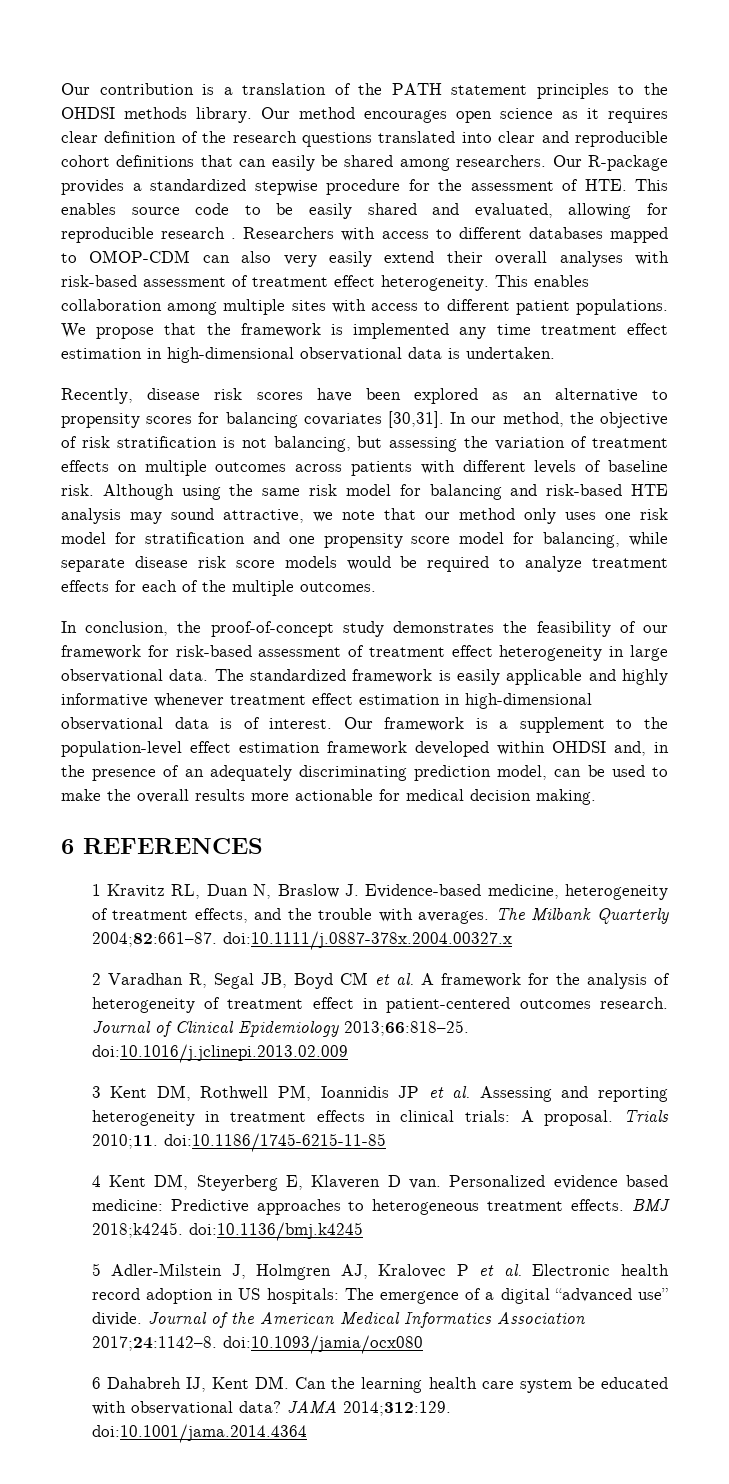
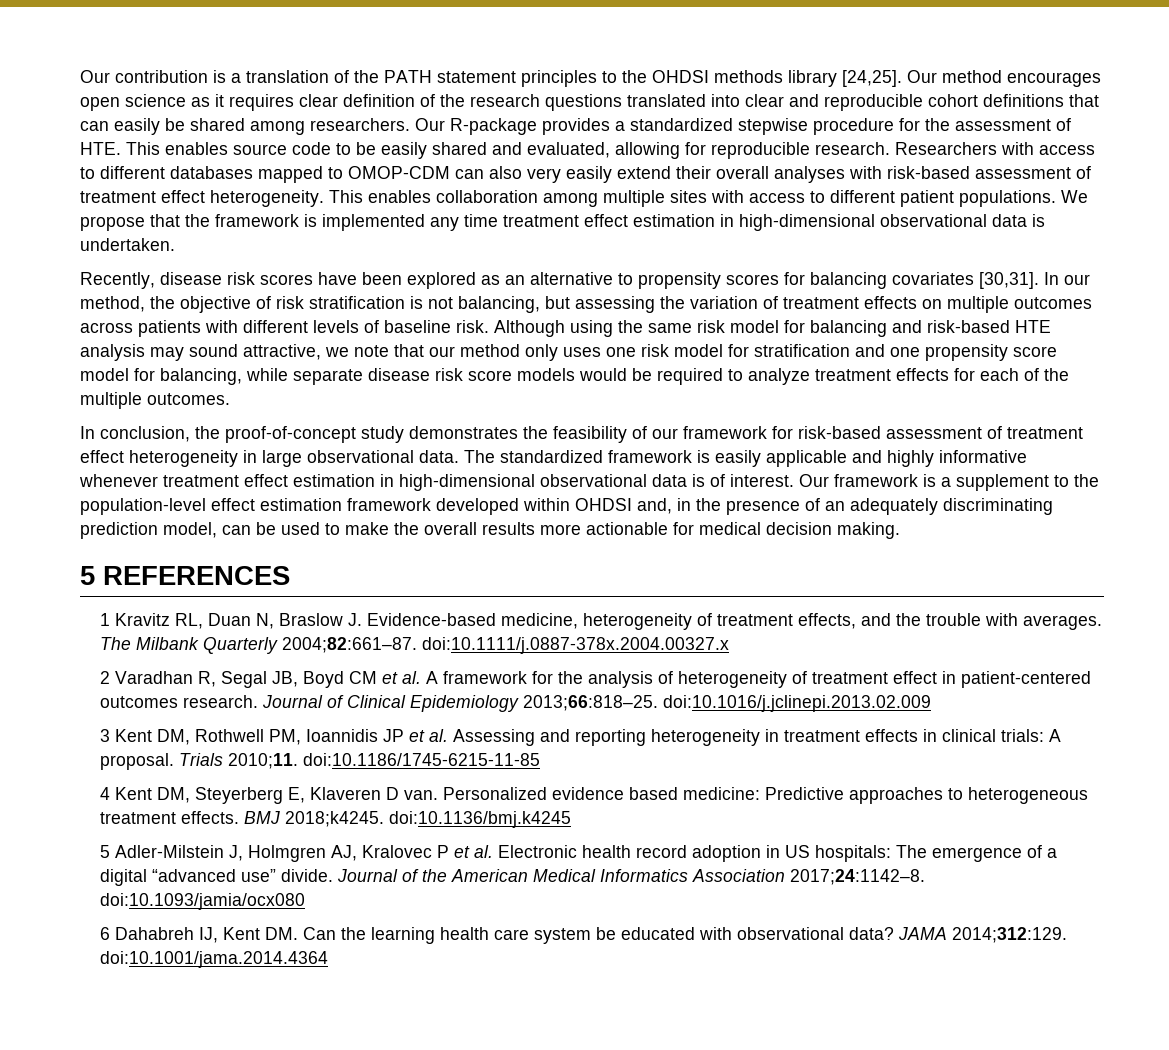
[196,107,252,123] library. -> [788,70,902,87] library [24,25].
[161,227,237,239] research . -> [815,142,890,155] research.
[61,839,74,854] 6 -> [80,566,95,585] 5

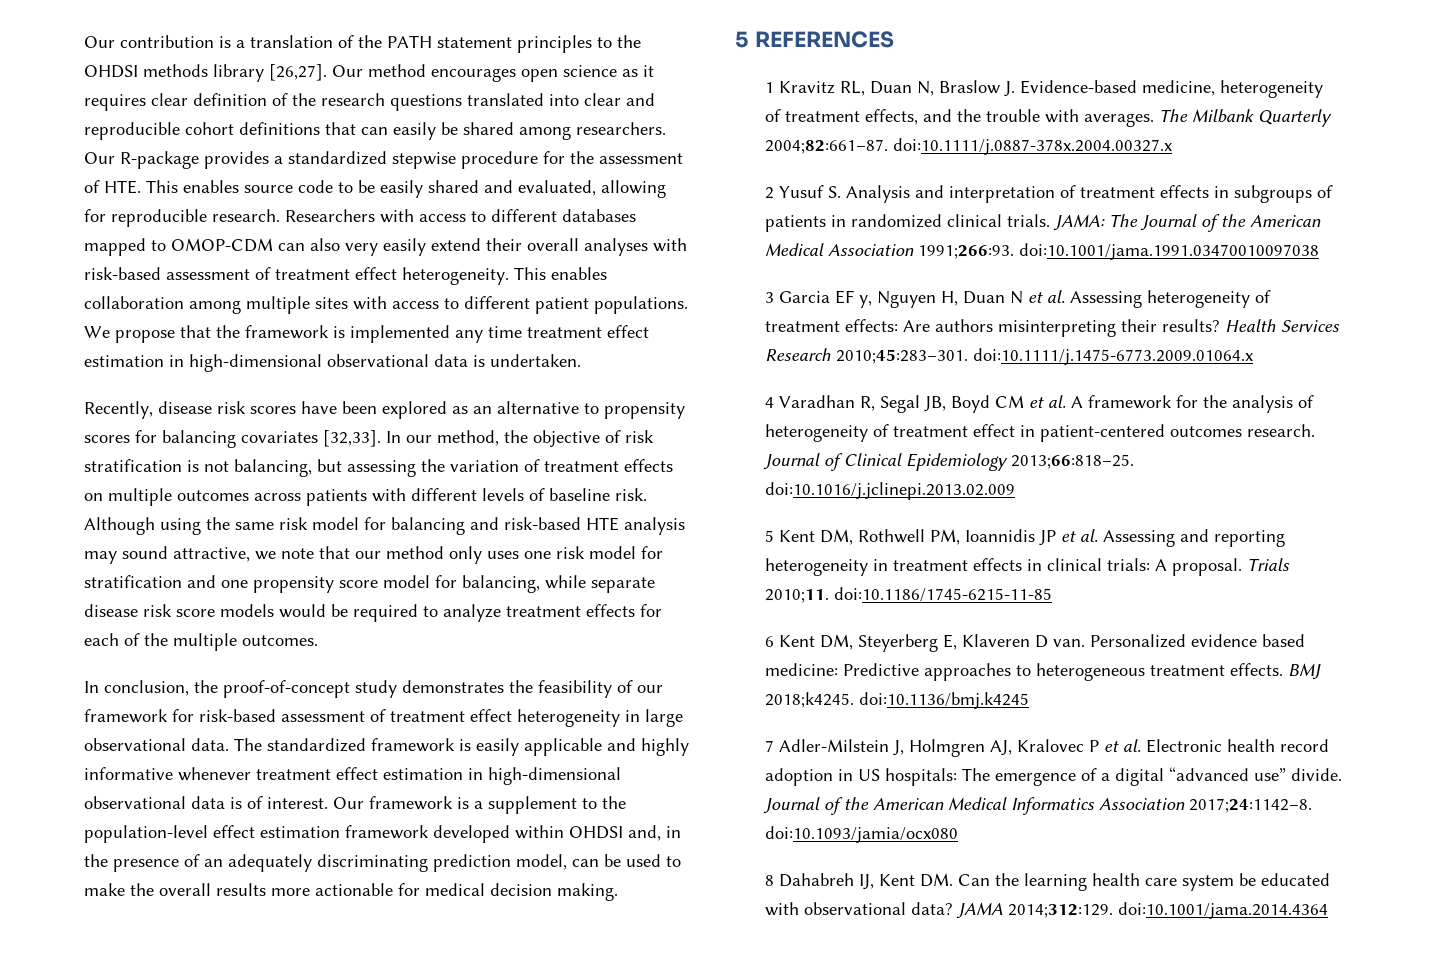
[842,70,902,87] [24,25]. -> [269,64,327,81] [26,27].
[979,272,1039,289] [30,31]. -> [323,430,381,447] [32,33].
(110, 677) none -> [778,185,1333,203] [764,214,1321,232] [764,243,1319,260] [764,290,1271,308] [764,319,1340,337] [764,348,1253,365] [764,397,774,408] Yusuf S. Analysis and interpretation of treatment effects in subgroups of patients in randomized clinical trials. JAMA: The Journal of the American Medical Association 1991;266:93. doi:10.1001/jama.1991.03470010097038 // 3 Garcia EF y, Nguyen H, Duan N et al. Assessing heterogeneity of treatment effects: Are authors misinterpreting their results? Health Services Research 2010;45:283–301. doi:10.1111/j.1475-6773.2009.01064.x // 4
[99,729,110,742] 3 -> [764,530,774,542] 5
[99,787,110,800] 4 -> [764,636,774,647] 6
[99,845,110,858] 5 -> [764,740,774,752] 7
[99,927,110,940] 6 -> [764,875,774,886] 8

